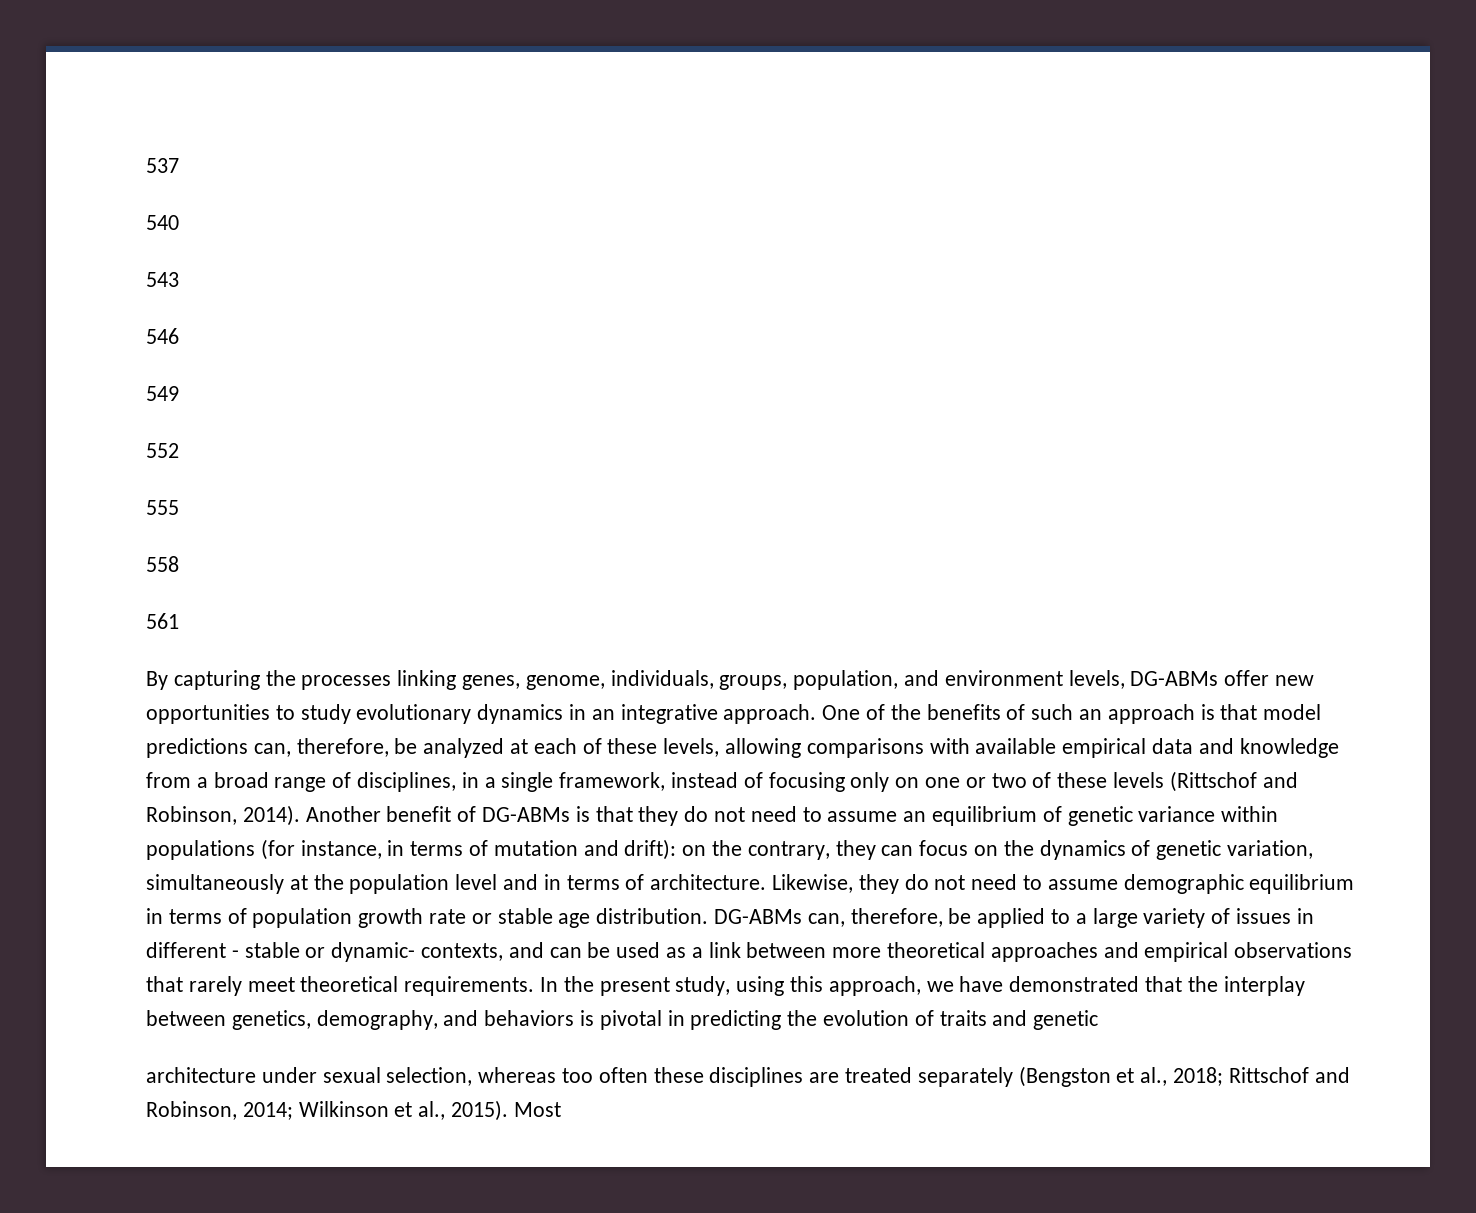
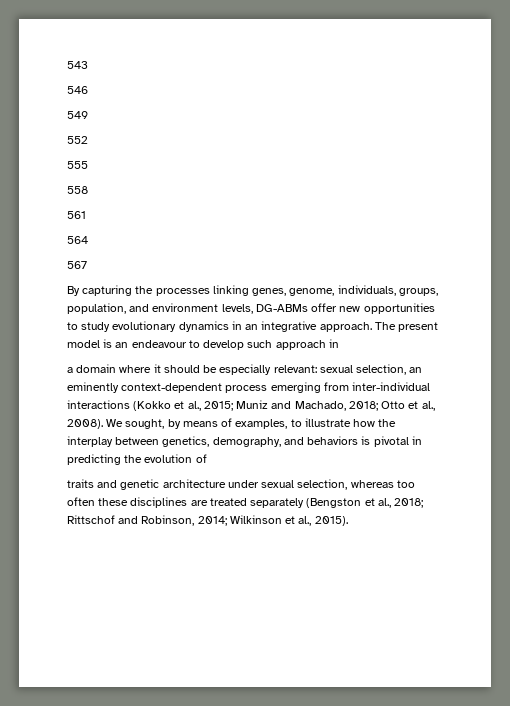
[146,158,179,173] [146,215,179,230] 537 // 540 // -> (67, 65) none
(179, 621) none -> [67,236,88,244] [67,261,87,269] // 564 // 567
[822,704,1322,724] [146,738,1339,758] [146,771,1298,792] [146,805,1279,826] [146,839,1314,860] [146,874,1355,894] [146,908,1314,928] [146,942,1353,962] [146,976,1183,996] One of the benefits of such an approach is that model predictions can, therefore, be analyzed at each of these levels, allowing comparisons with available empirical data and knowledge from a broad range of disciplines, in a single framework, instead of focusing only on one or two of these levels (Rittschof and Robinson, 2014). Another benefit of DG-ABMs is that they do not need to assume an equilibrium of genetic variance within populations (for instance, in terms of mutation and drift): on the contrary, they can focus on the dynamics of genetic variation, simultaneously at the population level and in terms of architecture. Likewise, they do not need to assume demographic equilibrium in terms of population growth rate or stable age distribution. DG-ABMs can, therefore, be applied to a large variety of issues in different - stable or dynamic- contexts, and can be used as a link between more theoretical approaches and empirical observations that rarely meet theoretical requirements. In the present study, using this approach, we have demonstrated that -> [374,322,439,332] [67,339,339,350] [67,364,423,375] [67,382,431,393] [67,400,435,411] [67,418,376,429] The present model is an endeavour to develop such approach in // a domain where it should be especially relevant: sexual selection, an eminently context-dependent process emerging from inter-individual interactions (Kokko et al., 2015; Muniz and Machado, 2018; Otto et al., 2008). We sought, by means of examples, to illustrate how
(934, 1018) none -> (207, 458) //
(1099, 1020) // -> (160, 484) none
[513,1102,561,1117] Most -> (348, 521) none

